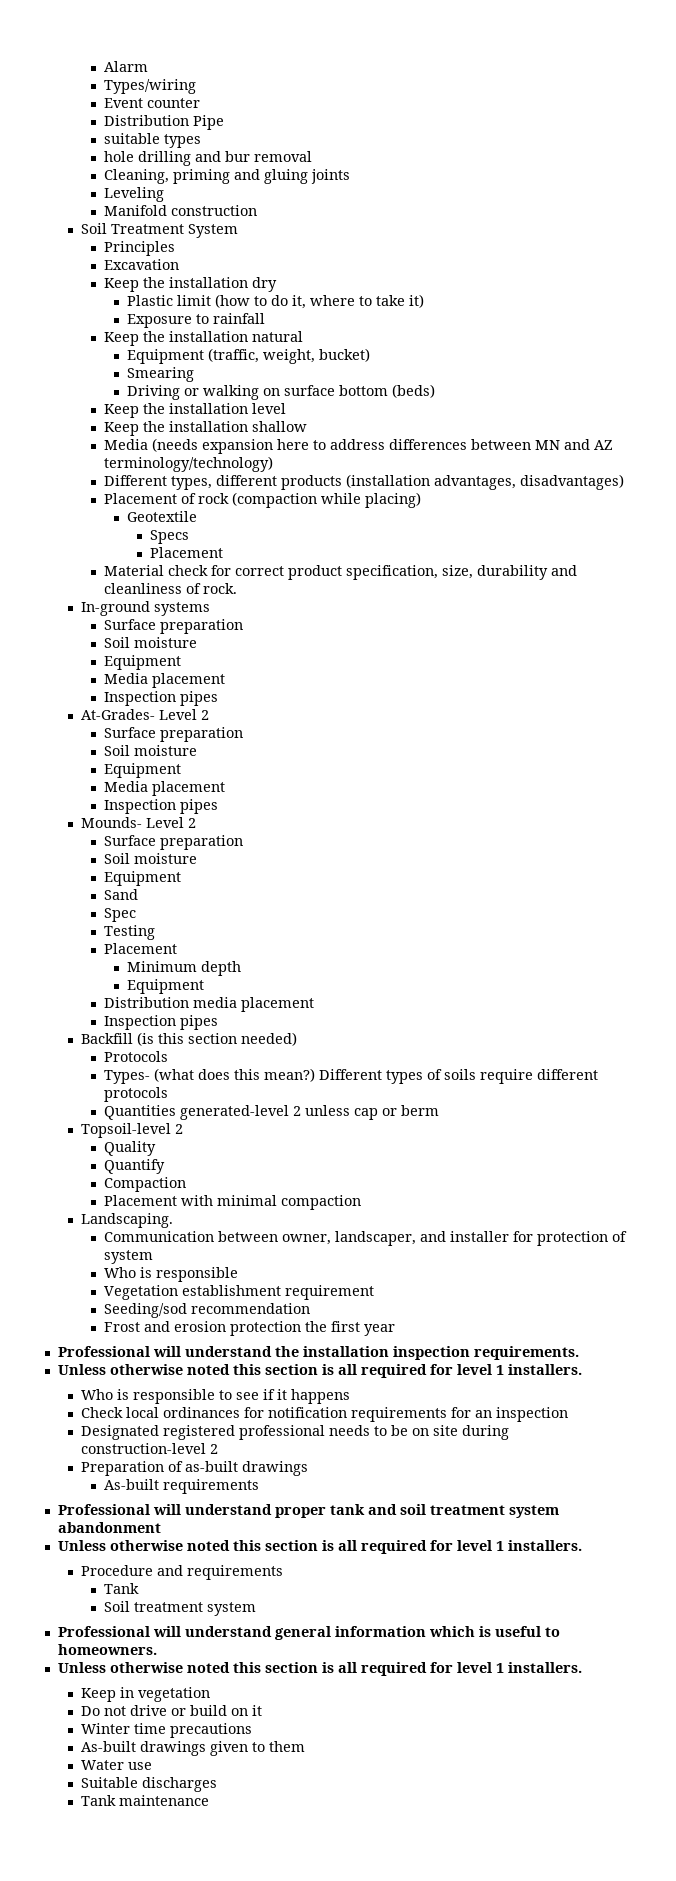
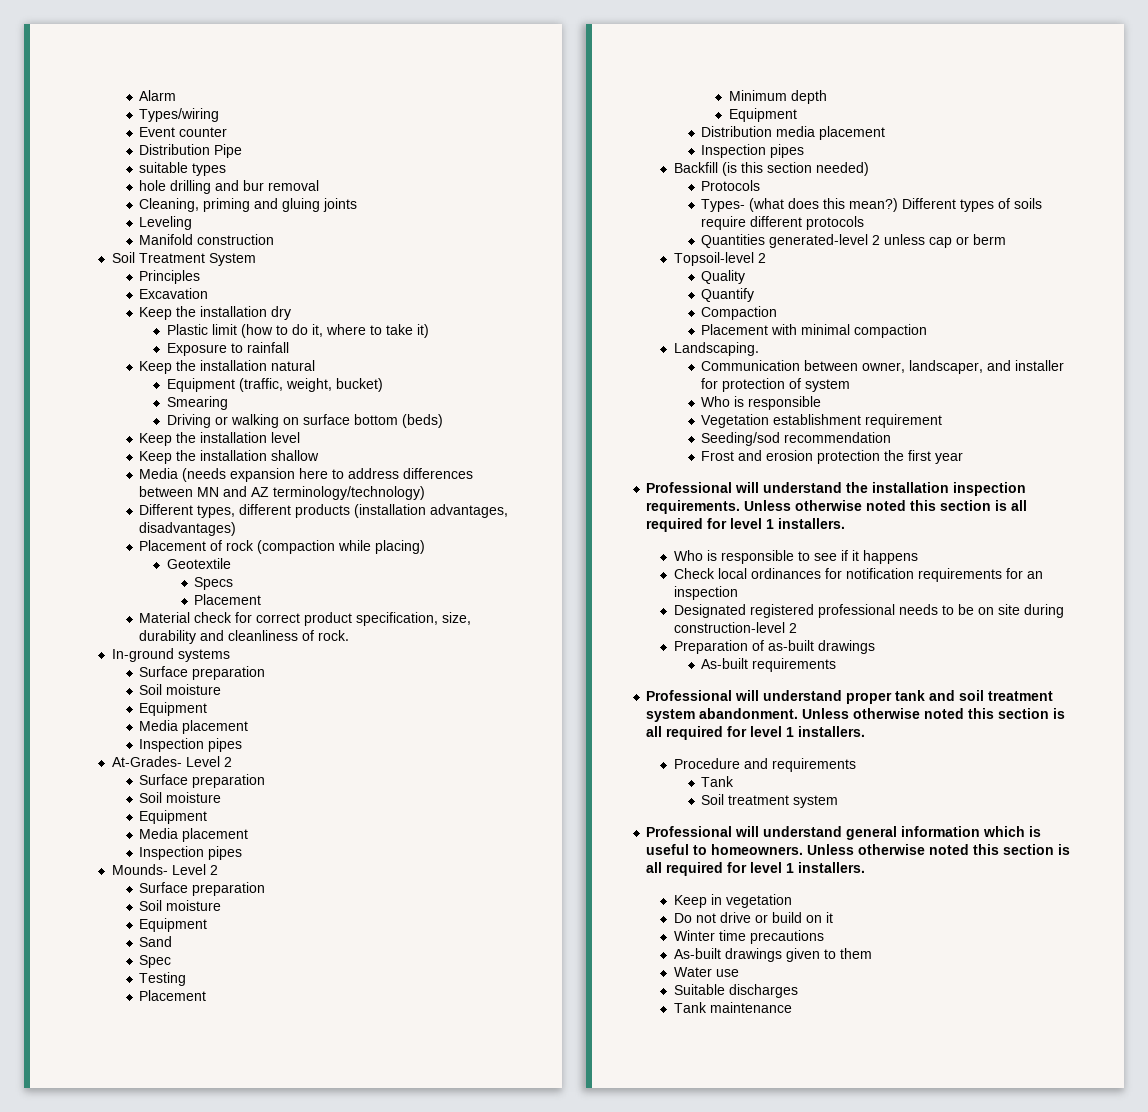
(579, 1353) // -> (741, 507) none
[57,1522,161,1533] abandonment // -> [699,708,799,719] abandonment.
(157, 1649) // -> (804, 849) none

